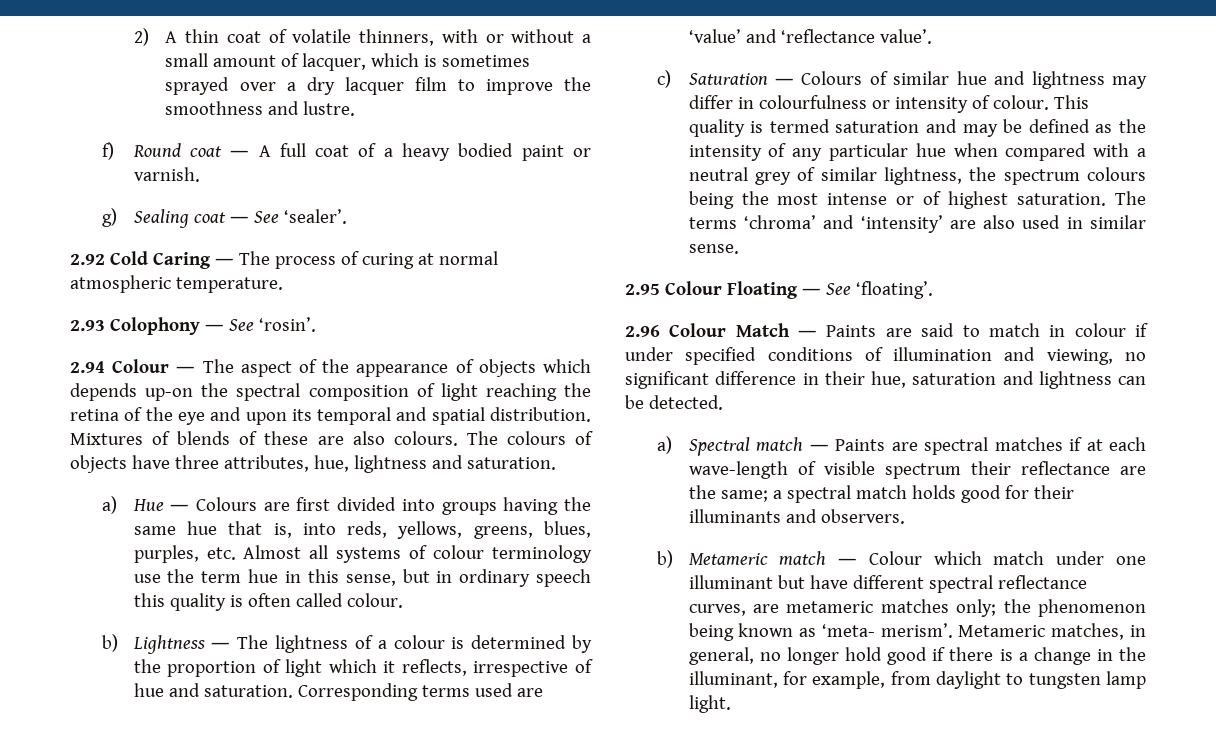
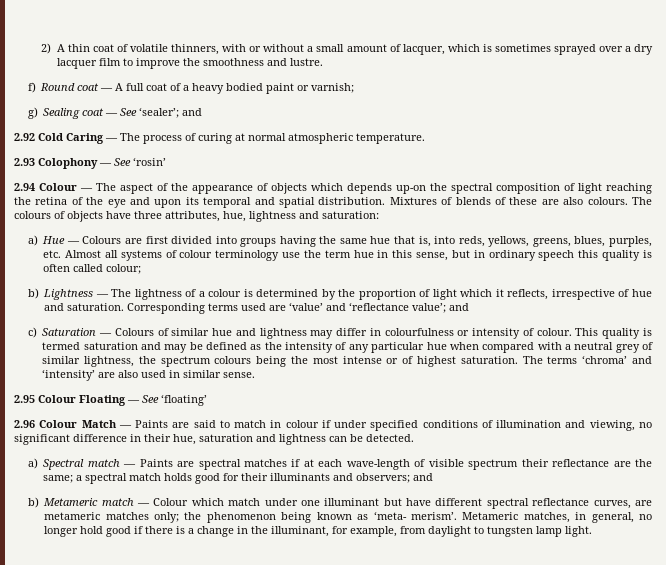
[133,167,200,182] varnish. -> [311,83,355,93] varnish;
[283,209,347,224] ‘sealer’. -> [139,107,203,118] ‘sealer’; and
[258,317,316,332] ‘rosin’. -> [133,157,166,166] ‘rosin’
[466,457,556,470] saturation. -> [322,211,379,219] saturation:
[346,593,403,608] colour. -> [106,264,142,274] colour;
[879,29,932,44] value’. -> [412,303,470,313] value’; and
[855,281,933,299] ‘floating’. -> [161,394,207,406] ‘floating’
[820,509,905,524] observers. -> [356,473,434,483] observers; and

